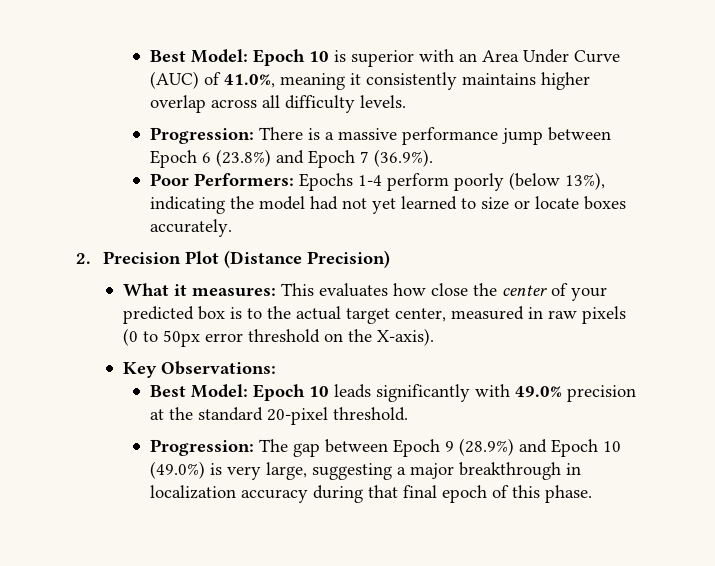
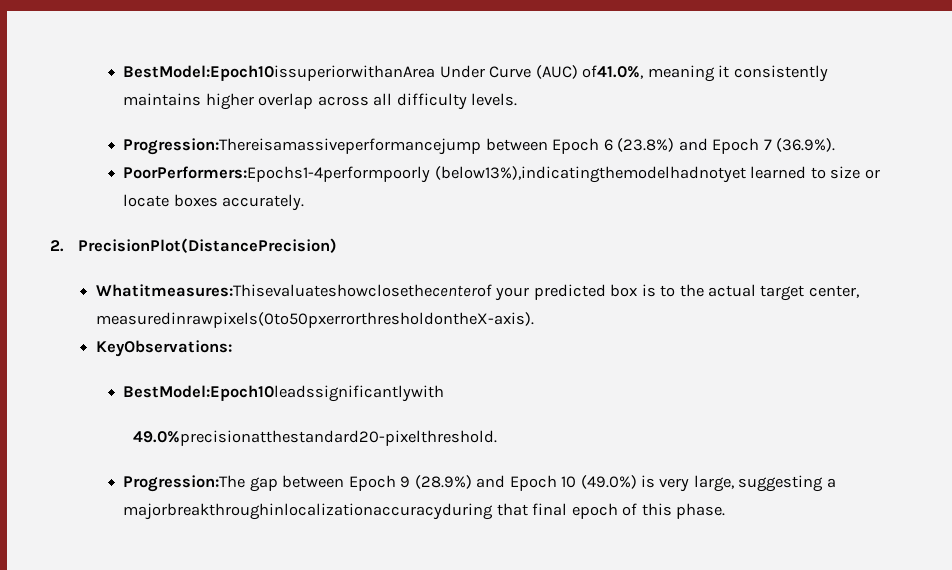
[149,49,519,67] Best Model: Epoch 10 is superior with an Area -> [123,65,436,81] BestModel:Epoch10issuperiorwithanArea
[203,72,275,88] of 41.0%, -> [582,65,644,79] of41.0%,
[149,127,543,145] Progression: There is a massive performance jump -> [123,138,482,155] Progression:Thereisamassiveperformancejump
[149,172,605,191] [149,196,396,214] Poor Performers: Epochs 1-4 perform poorly (below 13%), indicating the model had not yet -> [123,166,746,183] PoorPerformers:Epochs1-4performpoorly (below13%),indicatingthemodelhadnotyet
[102,250,390,268] [123,283,569,297] Precision Plot (Distance Precision) // What it measures: This evaluates how close the center of -> [77,238,337,253] [95,284,492,297] PrecisionPlot(DistancePrecision) // Whatitmeasures:Thisevaluateshowclosethecenterof
[451,306,627,324] [123,328,435,347] [123,361,277,378] [149,384,636,402] [149,407,408,425] [149,439,288,456] measured in raw pixels (0 to 50px error threshold on the X-axis). // Key Observations: // Best Model: Epoch 10 leads significantly with 49.0% precision at the standard 20-pixel threshold. // Progression: The -> [95,312,534,328] [95,340,232,357] [123,385,445,402] [132,430,497,446] [123,475,246,492] measuredinrawpixels(0to50pxerrorthresholdontheX-axis). // KeyObservations: // BestModel:Epoch10leadssignificantlywith // 49.0%precisionatthestandard20-pixelthreshold. // Progression:The
[409,462,581,480] [149,485,363,503] major breakthrough in localization accuracy during -> [123,503,494,520] majorbreakthroughinlocalizationaccuracyduring

